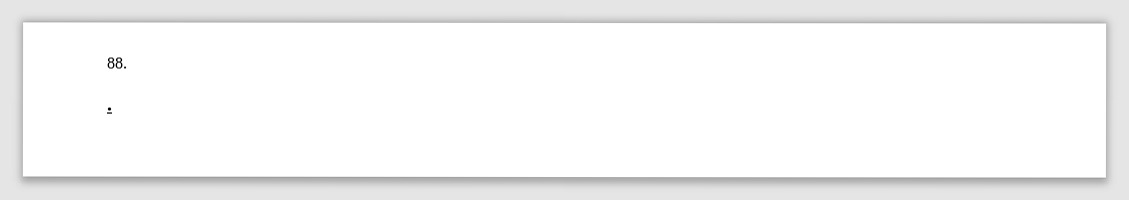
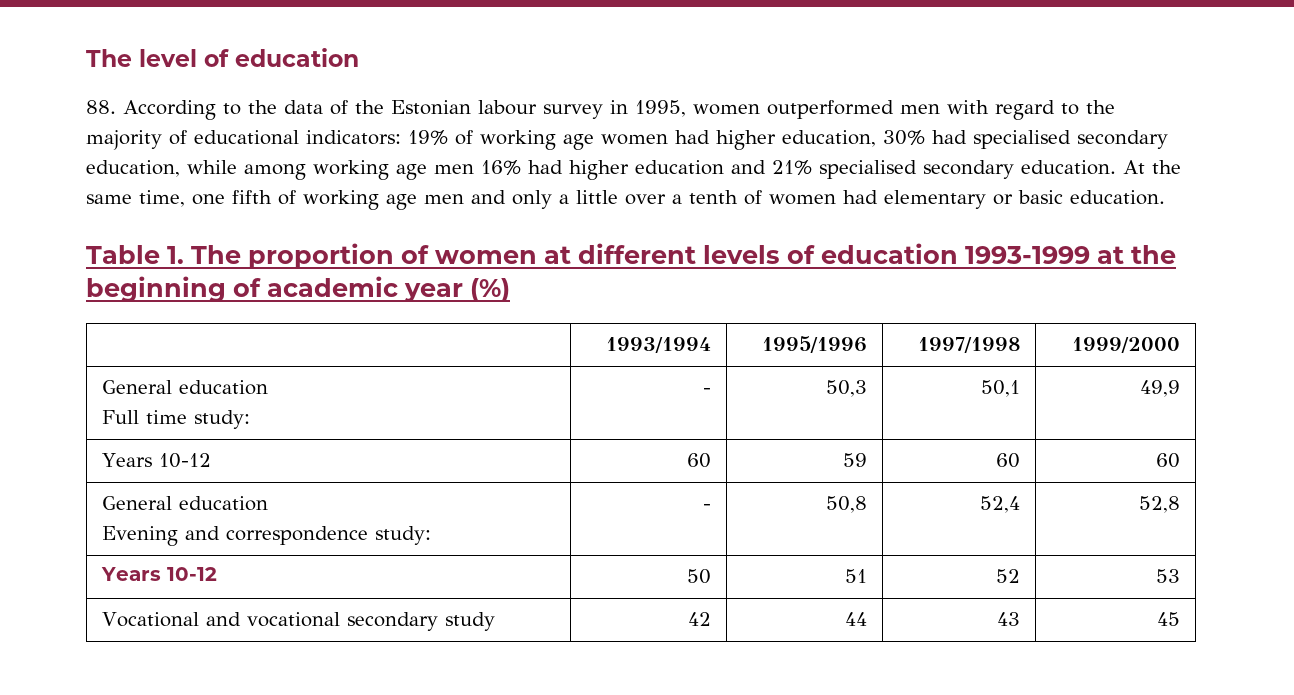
[107,57,128,69] [106,107,112,111] 88. // . -> [86,48,359,67] [86,100,1115,120] [86,130,1168,150] [86,160,1181,180] [86,190,1165,210] [86,243,1176,269] [86,276,510,302] [606,337,712,353] [762,336,868,353] [918,337,1021,353] [1072,337,1181,353] [101,380,268,395] [101,410,250,429] [703,388,712,394] [826,380,868,397] [981,380,1021,397] [1140,380,1181,397] [101,453,211,468] [687,453,712,468] [843,453,868,467] [996,453,1021,468] [1156,453,1181,468] [101,496,268,511] [101,526,431,546] [703,504,712,510] [826,496,868,513] [980,496,1021,513] [1139,496,1181,513] [100,567,217,581] [687,569,712,584] [845,569,868,583] [996,569,1021,583] [1156,569,1181,583] [101,612,495,631] [688,612,712,626] [845,612,868,626] [997,612,1021,626] [1157,612,1181,626] The level of education // 88. According to the data of the Estonian labour survey in 1995, women outperformed men with regard to the majority of educational indicators: 19% of working age women had higher education, 30% had specialised secondary education, while among working age men 16% had higher education and 21% specialised secondary education. At the same time, one fifth of working age men and only a little over a tenth of women had elementary or basic education. // Table 1. The proportion of women at different levels of education 1993-1999 at the beginning of academic year (%) // | 1993/1994 | 1995/1996 | 1997/1998 | 1999/2000 // General education // Full time study: | - | 50,3 | 50,1 | 49,9 // Years 10-12 | 60 | 59 | 60 | 60 // General education // Evening and correspondence study: | - | 50,8 | 52,4 | 52,8 // Years 10-12 | 50 | 51 | 52 | 53 // Vocational and vocational secondary study | 42 | 44 | 43 | 45

